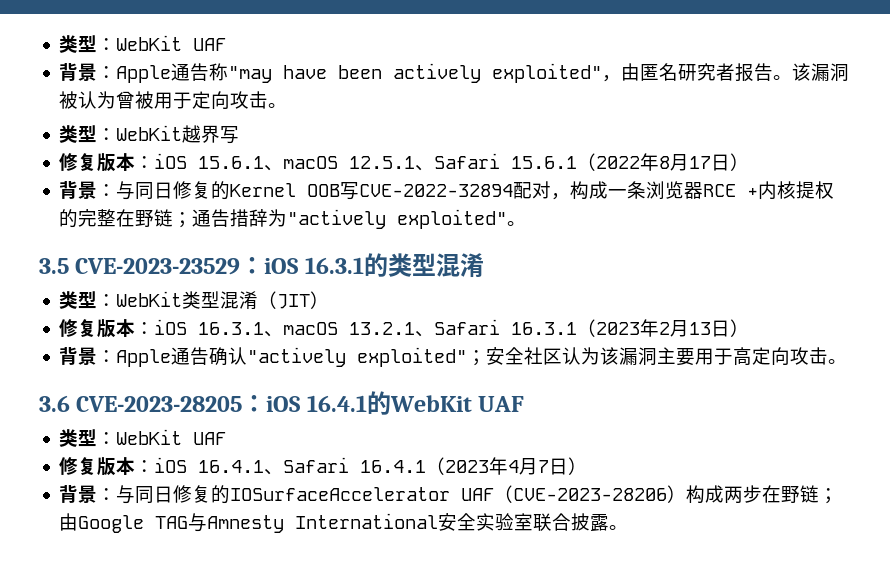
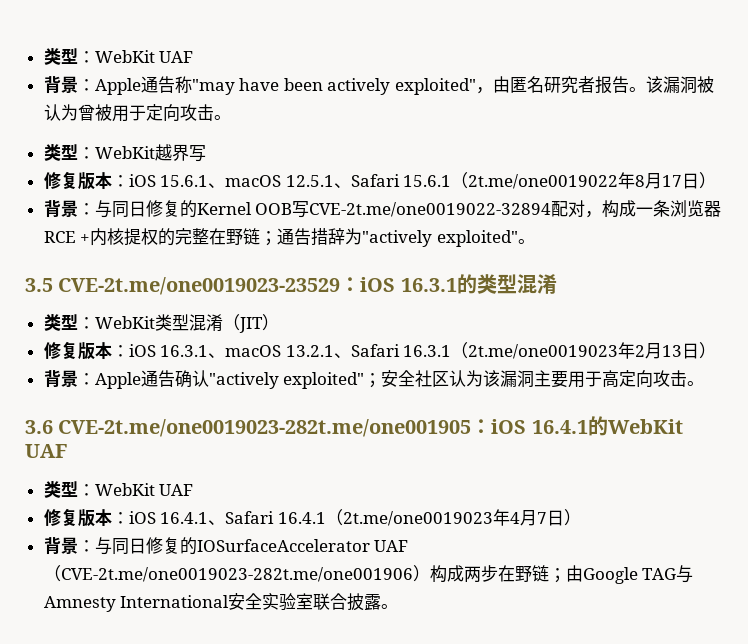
[596,156,641,169] 2022 -> [468,174,619,189] 2t.me/one0019022
[359,184,514,197] CVE-2022-32894 -> [309,202,552,217] CVE-2t.me/one0019022-32894
[75,258,241,275] CVE-2023-23529 -> [58,277,341,295] CVE-2t.me/one0019023-23529
[596,322,641,335] 2023 -> [468,344,619,359] 2t.me/one0019023
[76,396,243,412] CVE-2023-28205 -> [58,419,472,437] CVE-2t.me/one0019023-282t.me/one001905
[445,460,490,473] 2023 -> [342,511,493,526] 2t.me/one0019023
[513,488,668,501] CVE-2023-28206 -> [60,567,413,582] CVE-2t.me/one0019023-282t.me/one001906

